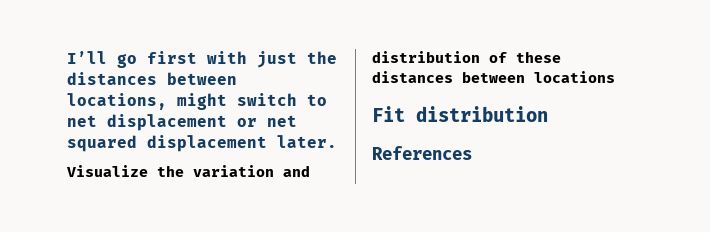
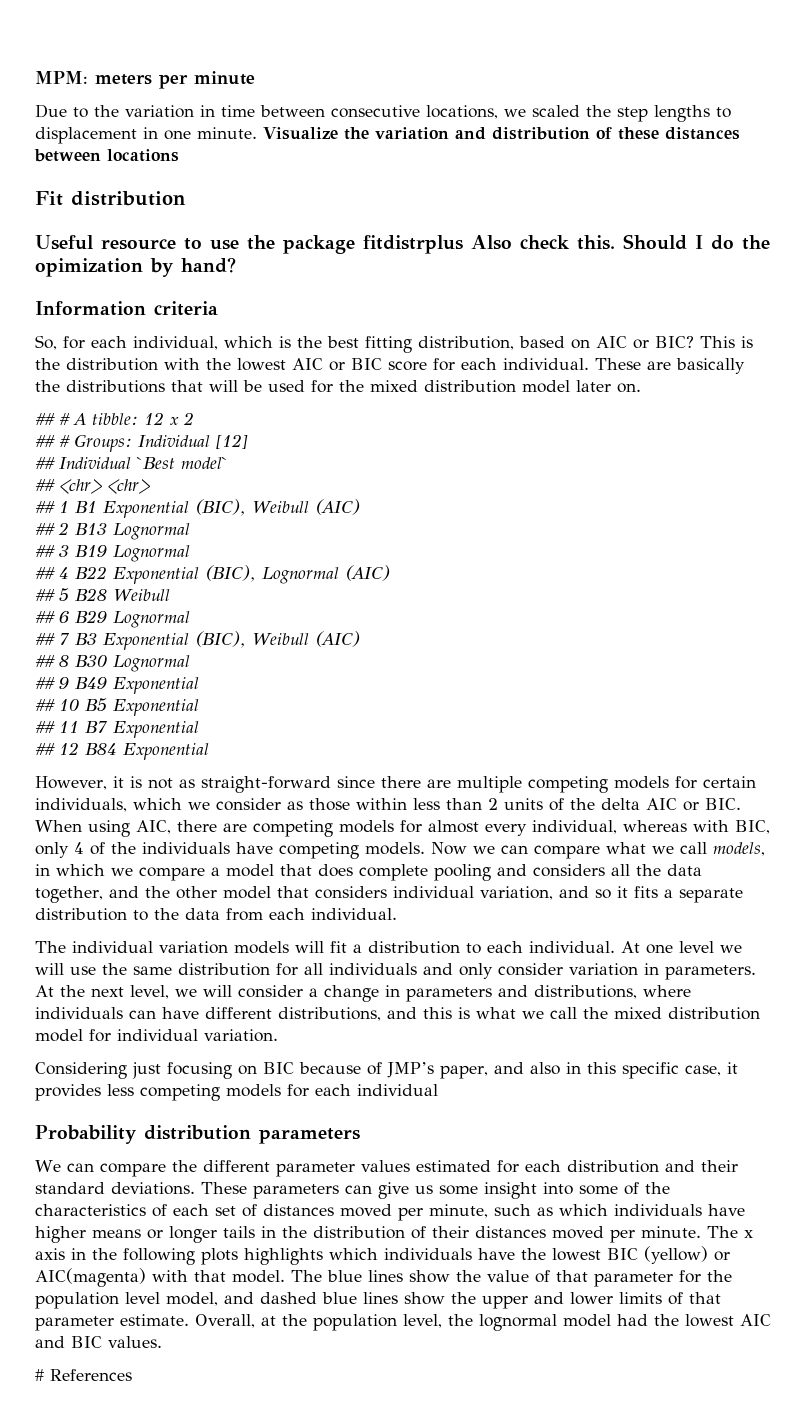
[67,51,337,68] [67,72,237,85] [67,93,327,110] [67,114,297,131] [67,135,337,152] I’ll go first with just the distances between locations, might switch to net displacement or net squared displacement later. // -> [35,71,255,89] [35,104,731,122] [35,127,257,144] MPM: meters per minute // Due to the variation in time between consecutive locations, we scaled the step lengths to displacement in one minute.
(548, 114) none -> [35,234,770,254] [35,257,236,277] [35,301,218,316] [35,335,753,353] [35,358,745,374] [35,380,641,393] [35,412,194,425] [35,434,248,452] [35,457,228,469] [35,479,150,494] [35,499,360,518] [35,522,190,540] [35,545,190,562] [35,565,390,584] [35,588,170,602] [35,610,190,628] [35,631,360,650] [35,655,190,672] [35,677,199,694] [35,698,199,716] [35,721,199,738] [35,742,209,760] [35,776,756,793] [35,798,741,812] [35,820,770,837] [35,842,765,859] [35,864,702,881] [35,886,743,903] [35,908,397,921] [35,941,742,954] [35,963,756,980] [35,985,691,1002] [35,1007,760,1021] [35,1029,278,1042] [35,1062,738,1079] [35,1084,438,1101] [35,1125,360,1144] [35,1160,738,1177] [35,1182,670,1199] [35,1204,745,1221] [35,1226,753,1243] [35,1246,730,1265] [35,1268,732,1287] [35,1292,721,1309] [35,1314,771,1331] [35,1336,162,1348] [35,1369,44,1381] Useful resource to use the package fitdistrplus Also check this. Should I do the opimization by hand? // Information criteria // So, for each individual, which is the best fitting distribution, based on AIC or BIC? This is the distribution with the lowest AIC or BIC score for each individual. These are basically the distributions that will be used for the mixed distribution model later on. // ## # A tibble: 12 x 2 // ## # Groups: Individual [12] // ## Individual `Best model` // ## <chr> <chr> // ## 1 B1 Exponential (BIC), Weibull (AIC) // ## 2 B13 Lognormal // ## 3 B19 Lognormal // ## 4 B22 Exponential (BIC), Lognormal (AIC) // ## 5 B28 Weibull // ## 6 B29 Lognormal // ## 7 B3 Exponential (BIC), Weibull (AIC) // ## 8 B30 Lognormal // ## 9 B49 Exponential // ## 10 B5 Exponential // ## 11 B7 Exponential // ## 12 B84 Exponential // However, it is not as straight-forward since there are multiple competing models for certain individuals, which we consider as those within less than 2 units of the delta AIC or BIC. When using AIC, there are competing models for almost every individual, whereas with BIC, only 4 of the individuals have competing models. Now we can compare what we call models, in which we compare a model that does complete pooling and considers all the data together, and the other model that considers individual variation, and so it fits a separate distribution to the data from each individual. // The individual variation models will fit a distribution to each individual. At one level we will use the same distribution for all individuals and only consider variation in parameters. At the next level, we will consider a change in parameters and distributions, where individuals can have different distributions, and this is what we call the mixed distribution model for individual variation. // Considering just focusing on BIC because of JMP’s paper, and also in this specific case, it provides less competing models for each individual // Probability distribution parameters // We can compare the different parameter values estimated for each distribution and their standard deviations. These parameters can give us some insight into some of the characteristics of each set of distances moved per minute, such as which individuals have higher means or longer tails in the distribution of their distances moved per minute. The x axis in the following plots highlights which individuals have the lowest BIC (yellow) or AIC(magenta) with that model. The blue lines show the value of that parameter for the population level model, and dashed blue lines show the upper and lower limits of that parameter estimate. Overall, at the population level, the lognormal model had the lowest AIC and BIC values. // #

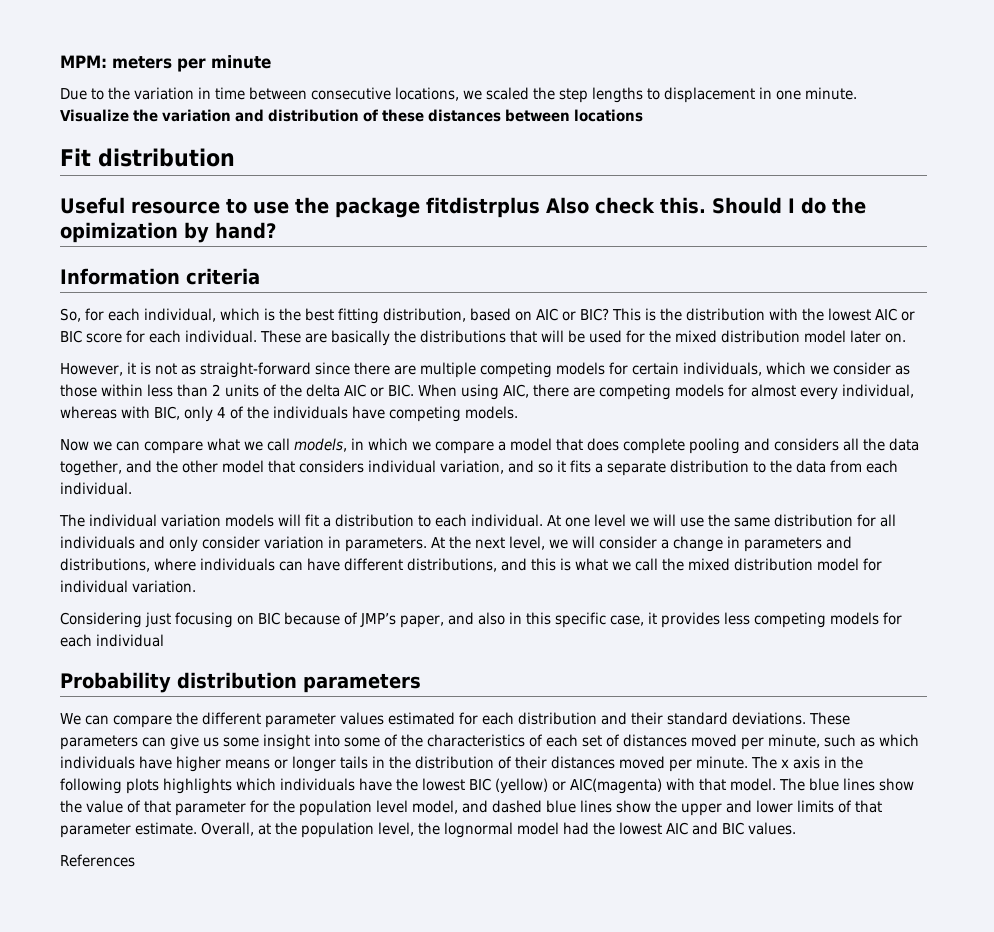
[35,412,194,425] [35,434,248,452] [35,457,228,469] [35,479,150,494] [35,499,360,518] [35,522,190,540] [35,545,190,562] [35,565,390,584] [35,588,170,602] [35,610,190,628] [35,631,360,650] [35,655,190,672] [35,677,199,694] [35,698,199,716] [35,721,199,738] [35,742,209,760] // ## # A tibble: 12 x 2 // ## # Groups: Individual [12] // ## Individual `Best model` // ## <chr> <chr> // ## 1 B1 Exponential (BIC), Weibull (AIC) // ## 2 B13 Lognormal // ## 3 B19 Lognormal // ## 4 B22 Exponential (BIC), Lognormal (AIC) // ## 5 B28 Weibull // ## 6 B29 Lognormal // ## 7 B3 Exponential (BIC), Weibull (AIC) // ## 8 B30 Lognormal // ## 9 B49 Exponential // ## 10 B5 Exponential // ## 11 B7 Exponential // ## 12 B84 Exponential -> (906, 338) none
(425, 848) none -> (518, 412) //
[35,1369,44,1381] # -> (796, 828) none

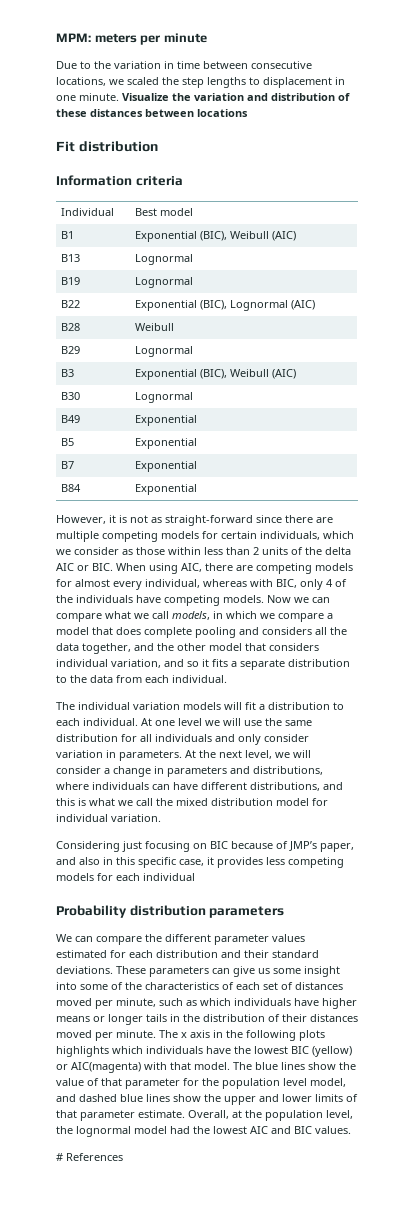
[60,197,866,218] [60,222,276,243] [60,268,260,285] [60,308,915,324] [60,330,906,346] Useful resource to use the package fitdistrplus Also check this. Should I do the opimization by hand? // Information criteria // So, for each individual, which is the best fitting distribution, based on AIC or BIC? This is the distribution with the lowest AIC or BIC score for each individual. These are basically the distributions that will be used for the mixed distribution model later on. -> [56,175,183,186] [60,208,114,216] [134,208,193,216] [60,231,74,239] [134,231,296,242] [60,254,80,262] [134,254,193,265] [60,277,80,285] [134,277,193,288] [60,300,80,308] [134,300,315,311] [60,323,80,331] [134,323,174,331] [60,346,80,354] [134,346,193,357] [60,369,74,377] [134,369,296,380] [60,392,80,400] [134,392,193,403] [60,415,80,423] [134,415,197,426] [60,438,74,446] [134,438,197,449] [60,461,74,469] [134,461,197,472] [60,484,81,492] [134,484,197,495] Information criteria // Individual | Best model // B1 | Exponential (BIC), Weibull (AIC) // B13 | Lognormal // B19 | Lognormal // B22 | Exponential (BIC), Lognormal (AIC) // B28 | Weibull // B29 | Lognormal // B3 | Exponential (BIC), Weibull (AIC) // B30 | Lognormal // B49 | Exponential // B5 | Exponential // B7 | Exponential // B84 | Exponential
(518, 412) // -> (264, 599) none
(796, 828) none -> [56,1153,63,1161] #

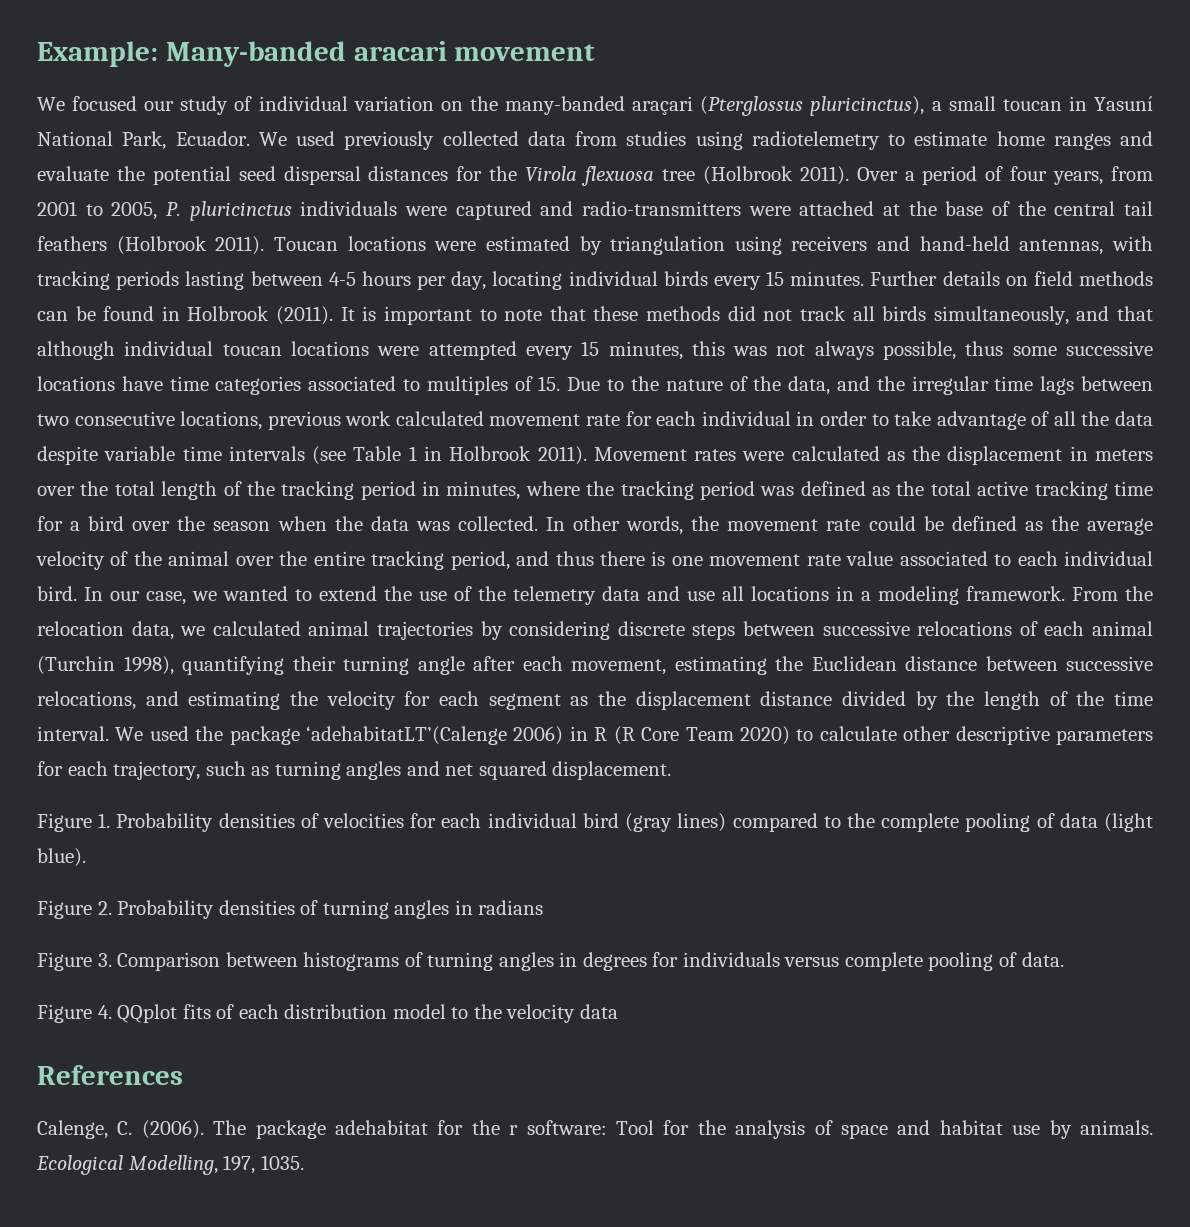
[56,33,207,45] [56,61,312,69] [56,77,345,88] [56,93,350,101] [56,109,248,117] [56,141,158,152] [56,175,183,186] [60,208,114,216] [134,208,193,216] [60,231,74,239] [134,231,296,242] [60,254,80,262] [134,254,193,265] [60,277,80,285] [134,277,193,288] [60,300,80,308] [134,300,315,311] [60,323,80,331] [134,323,174,331] [60,346,80,354] [134,346,193,357] [60,369,74,377] [134,369,296,380] [60,392,80,400] [134,392,193,403] [60,415,80,423] [134,415,197,426] [60,438,74,446] [134,438,197,449] [60,461,74,469] [134,461,197,472] [60,484,81,492] [134,484,197,495] [56,515,333,526] [56,531,354,542] [56,547,351,555] [56,563,353,574] [56,579,347,590] [56,595,330,606] [56,611,333,622] [56,627,347,638] [56,643,319,654] [56,659,350,670] [56,675,227,683] [56,702,344,710] [56,718,312,726] [56,734,309,745] [56,750,311,761] [56,766,323,777] [56,782,343,791] [56,798,328,806] [56,814,161,822] [56,841,354,852] [56,857,344,868] [56,873,195,881] [56,905,285,918] [56,934,305,945] [56,950,319,958] [56,966,340,977] [56,982,343,990] [56,998,357,1009] [56,1014,358,1025] [56,1030,325,1041] [56,1046,352,1057] [56,1062,356,1073] [56,1078,346,1089] [56,1094,358,1105] [56,1110,353,1121] [56,1126,351,1137] [56,1153,123,1161] MPM: meters per minute // Due to the variation in time between consecutive locations, we scaled the step lengths to displacement in one minute. Visualize the variation and distribution of these distances between locations // Fit distribution // Information criteria // Individual | Best model // B1 | Exponential (BIC), Weibull (AIC) // B13 | Lognormal // B19 | Lognormal // B22 | Exponential (BIC), Lognormal (AIC) // B28 | Weibull // B29 | Lognormal // B3 | Exponential (BIC), Weibull (AIC) // B30 | Lognormal // B49 | Exponential // B5 | Exponential // B7 | Exponential // B84 | Exponential // However, it is not as straight-forward since there are multiple competing models for certain individuals, which we consider as those within less than 2 units of the delta AIC or BIC. When using AIC, there are competing models for almost every individual, whereas with BIC, only 4 of the individuals have competing models. Now we can compare what we call models, in which we compare a model that does complete pooling and considers all the data together, and the other model that considers individual variation, and so it fits a separate distribution to the data from each individual. // The individual variation models will fit a distribution to each individual. At one level we will use the same distribution for all individuals and only consider variation in parameters. At the next level, we will consider a change in parameters and distributions, where individuals can have different distributions, and this is what we call the mixed distribution model for individual variation. // Considering just focusing on BIC because of JMP’s paper, and also in this specific case, it provides less competing models for each individual // Probability distribution parameters // We can compare the different parameter values estimated for each distribution and their standard deviations. These parameters can give us some insight into some of the characteristics of each set of distances moved per minute, such as which individuals have higher means or longer tails in the distribution of their distances moved per minute. The x axis in the following plots highlights which individuals have the lowest BIC (yellow) or AIC(magenta) with that model. The blue lines show the value of that parameter for the population level model, and dashed blue lines show the upper and lower limits of that parameter estimate. Overall, at the population level, the lognormal model had the lowest AIC and BIC values. // # References -> [37,41,596,67] [37,96,1153,116] [37,131,1153,150] [37,166,1154,186] [37,201,1153,221] [37,236,1153,255] [37,271,1153,290] [37,306,1153,325] [37,341,1153,360] [37,376,1154,395] [37,411,1153,430] [37,446,1154,465] [37,481,1154,500] [37,516,1153,535] [36,551,1154,570] [37,586,1153,605] [37,621,1154,640] [37,656,1153,675] [37,691,1153,710] [37,726,1153,745] [37,761,672,780] [37,813,1153,832] [37,848,86,867] [37,900,544,919] [37,952,1064,971] [37,1004,618,1023] [37,1065,183,1085] [37,1120,1153,1139] [36,1155,304,1175] Example: Many-banded aracari movement // We focused our study of individual variation on the many-banded araçari (Pterglossus pluricinctus), a small toucan in Yasuní National Park, Ecuador. We used previously collected data from studies using radiotelemetry to estimate home ranges and evaluate the potential seed dispersal distances for the Virola flexuosa tree (Holbrook 2011). Over a period of four years, from 2001 to 2005, P. pluricinctus individuals were captured and radio-transmitters were attached at the base of the central tail feathers (Holbrook 2011). Toucan locations were estimated by triangulation using receivers and hand-held antennas, with tracking periods lasting between 4-5 hours per day, locating individual birds every 15 minutes. Further details on field methods can be found in Holbrook (2011). It is important to note that these methods did not track all birds simultaneously, and that although individual toucan locations were attempted every 15 minutes, this was not always possible, thus some successive locations have time categories associated to multiples of 15. Due to the nature of the data, and the irregular time lags between two consecutive locations, previous work calculated movement rate for each individual in order to take advantage of all the data despite variable time intervals (see Table 1 in Holbrook 2011). Movement rates were calculated as the displacement in meters over the total length of the tracking period in minutes, where the tracking period was defined as the total active tracking time for a bird over the season when the data was collected. In other words, the movement rate could be defined as the average velocity of the animal over the entire tracking period, and thus there is one movement rate value associated to each individual bird. In our case, we wanted to extend the use of the telemetry data and use all locations in a modeling framework. From the relocation data, we calculated animal trajectories by considering discrete steps between successive relocations of each animal (Turchin 1998), quantifying their turning angle after each movement, estimating the Euclidean distance between successive relocations, and estimating the velocity for each segment as the displacement distance divided by the length of the time interval. We used the package ‘adehabitatLT’(Calenge 2006) in R (R Core Team 2020) to calculate other descriptive parameters for each trajectory, such as turning angles and net squared displacement. // Figure 1. Probability densities of velocities for each individual bird (gray lines) compared to the complete pooling of data (light blue). // Figure 2. Probability densities of turning angles in radians // Figure 3. Comparison between histograms of turning angles in degrees for individuals versus complete pooling of data. // Figure 4. QQplot fits of each distribution model to the velocity data // References // Calenge, C. (2006). The package adehabitat for the r software: Tool for the analysis of space and habitat use by animals. Ecological Modelling, 197, 1035.

